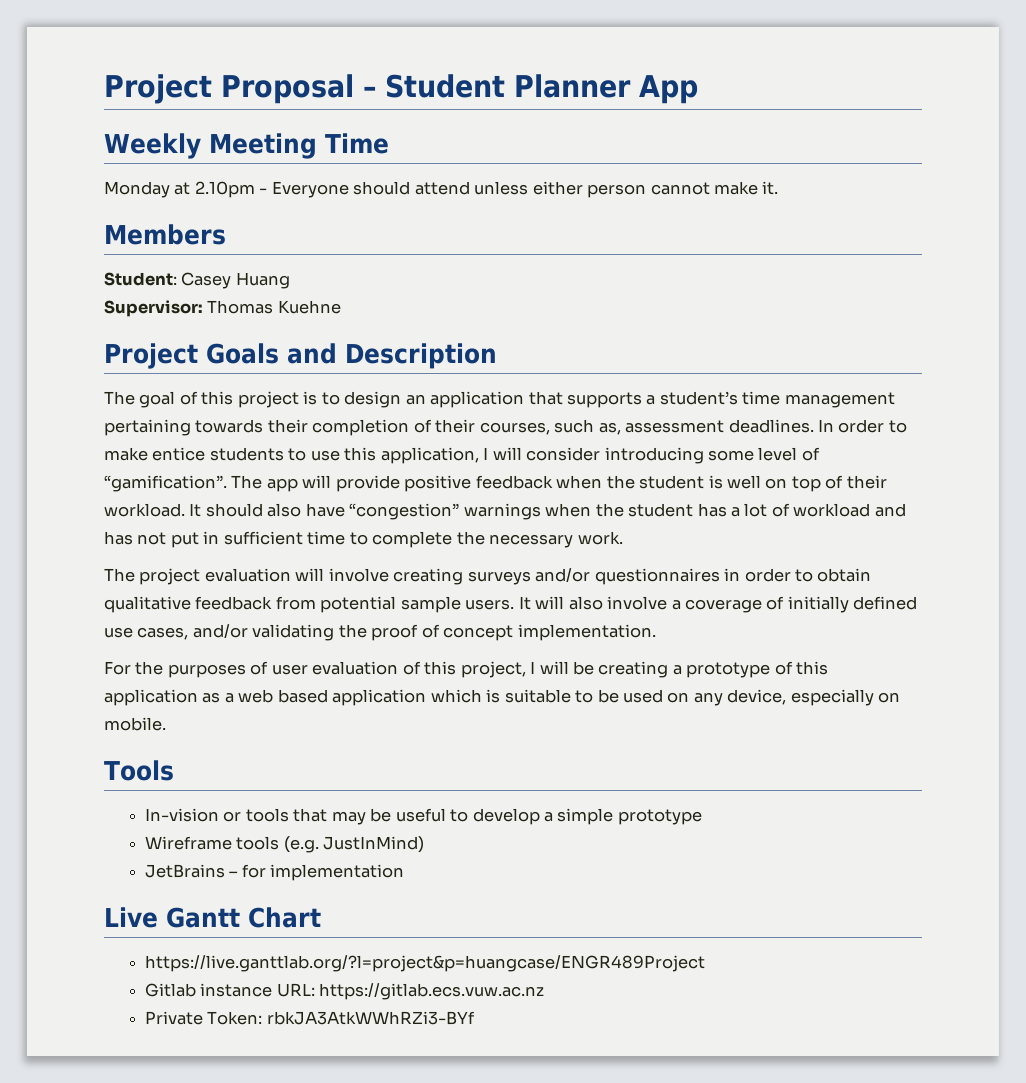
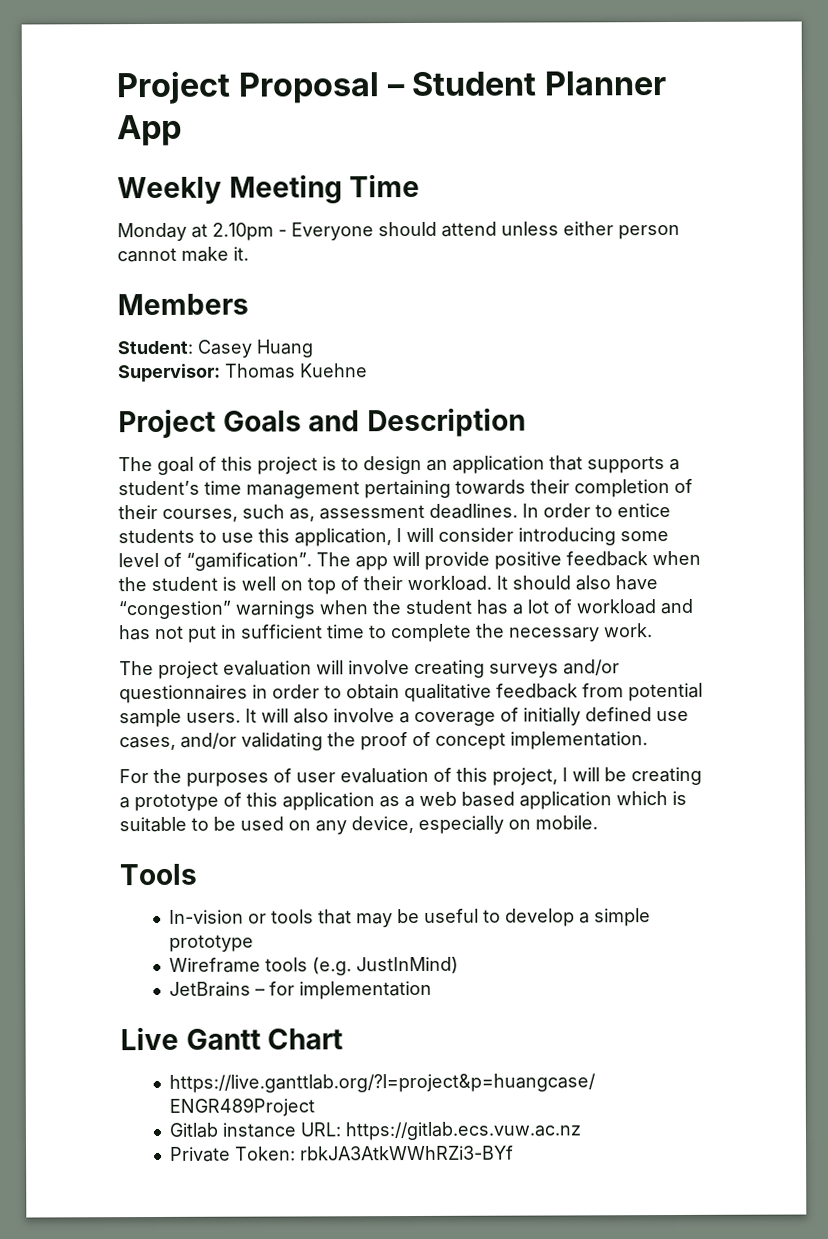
[104,447,148,461] make -> (613, 511) none

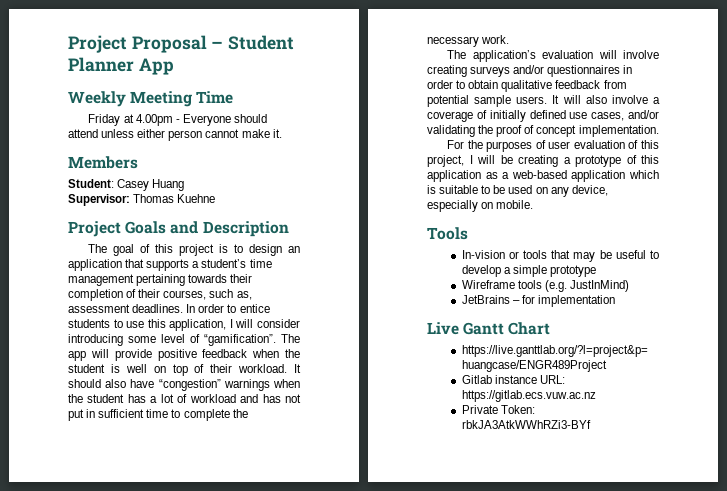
[117,222,274,242] Monday at 2.10pm -> [88,114,173,126] Friday at 4.00pm
[158,660,219,679] project -> [472,50,536,62] application’s
[419,791,515,807] web based -> [511,170,567,179] web-based

